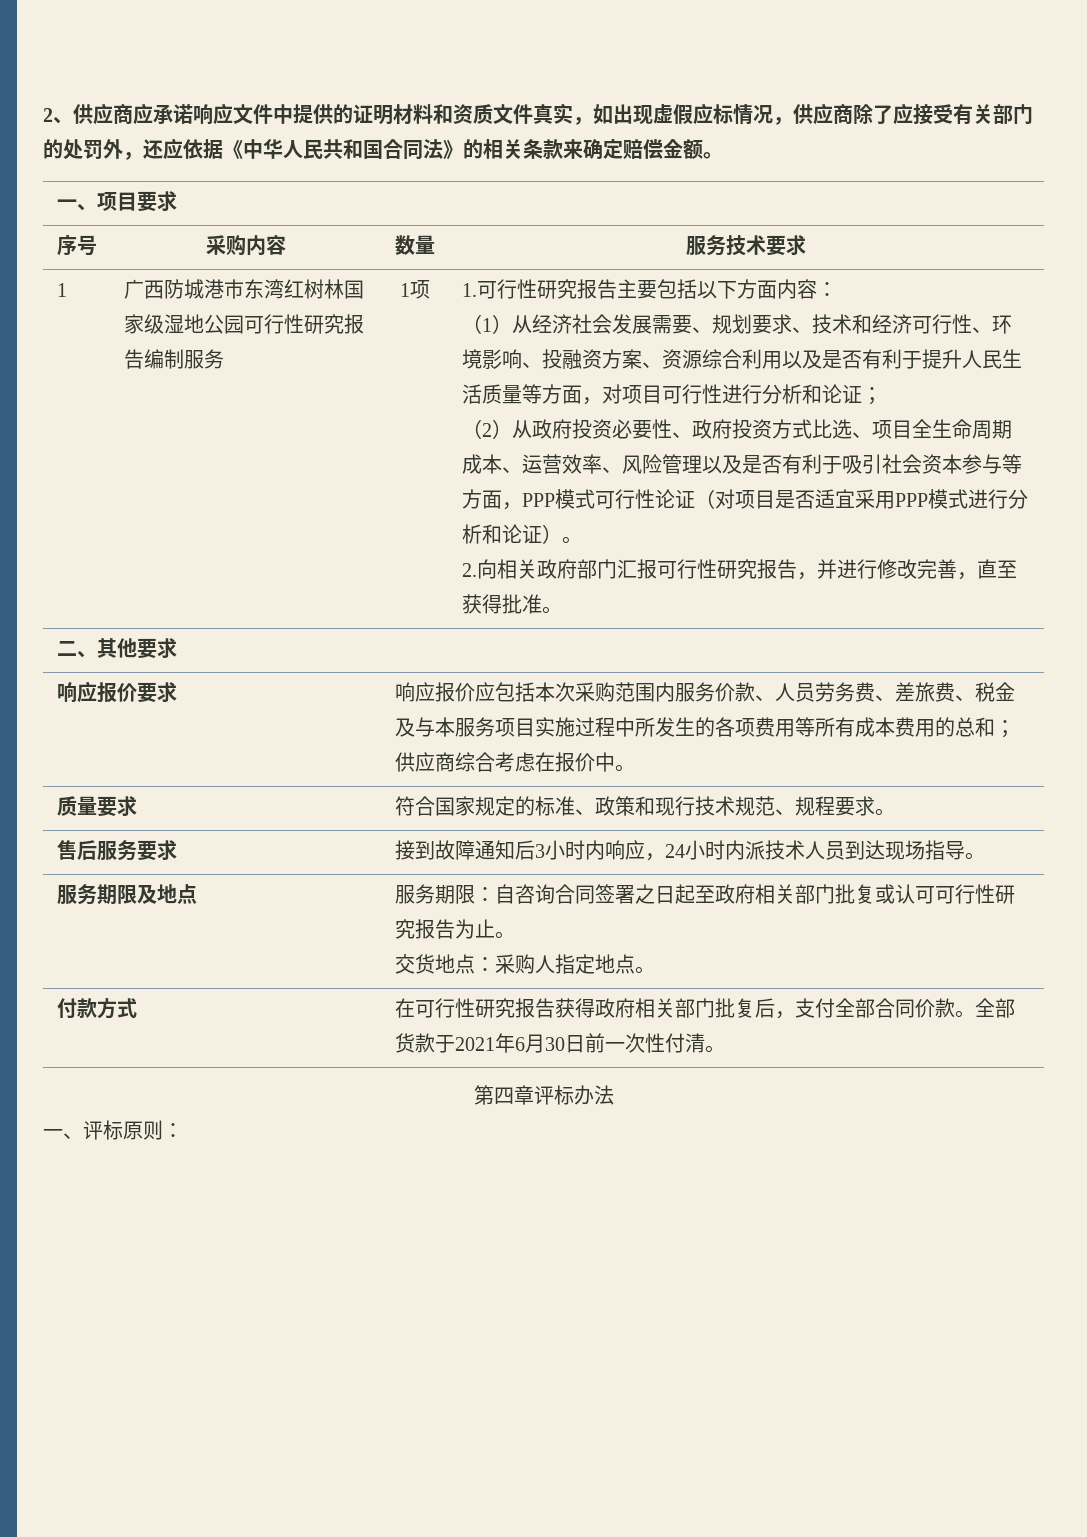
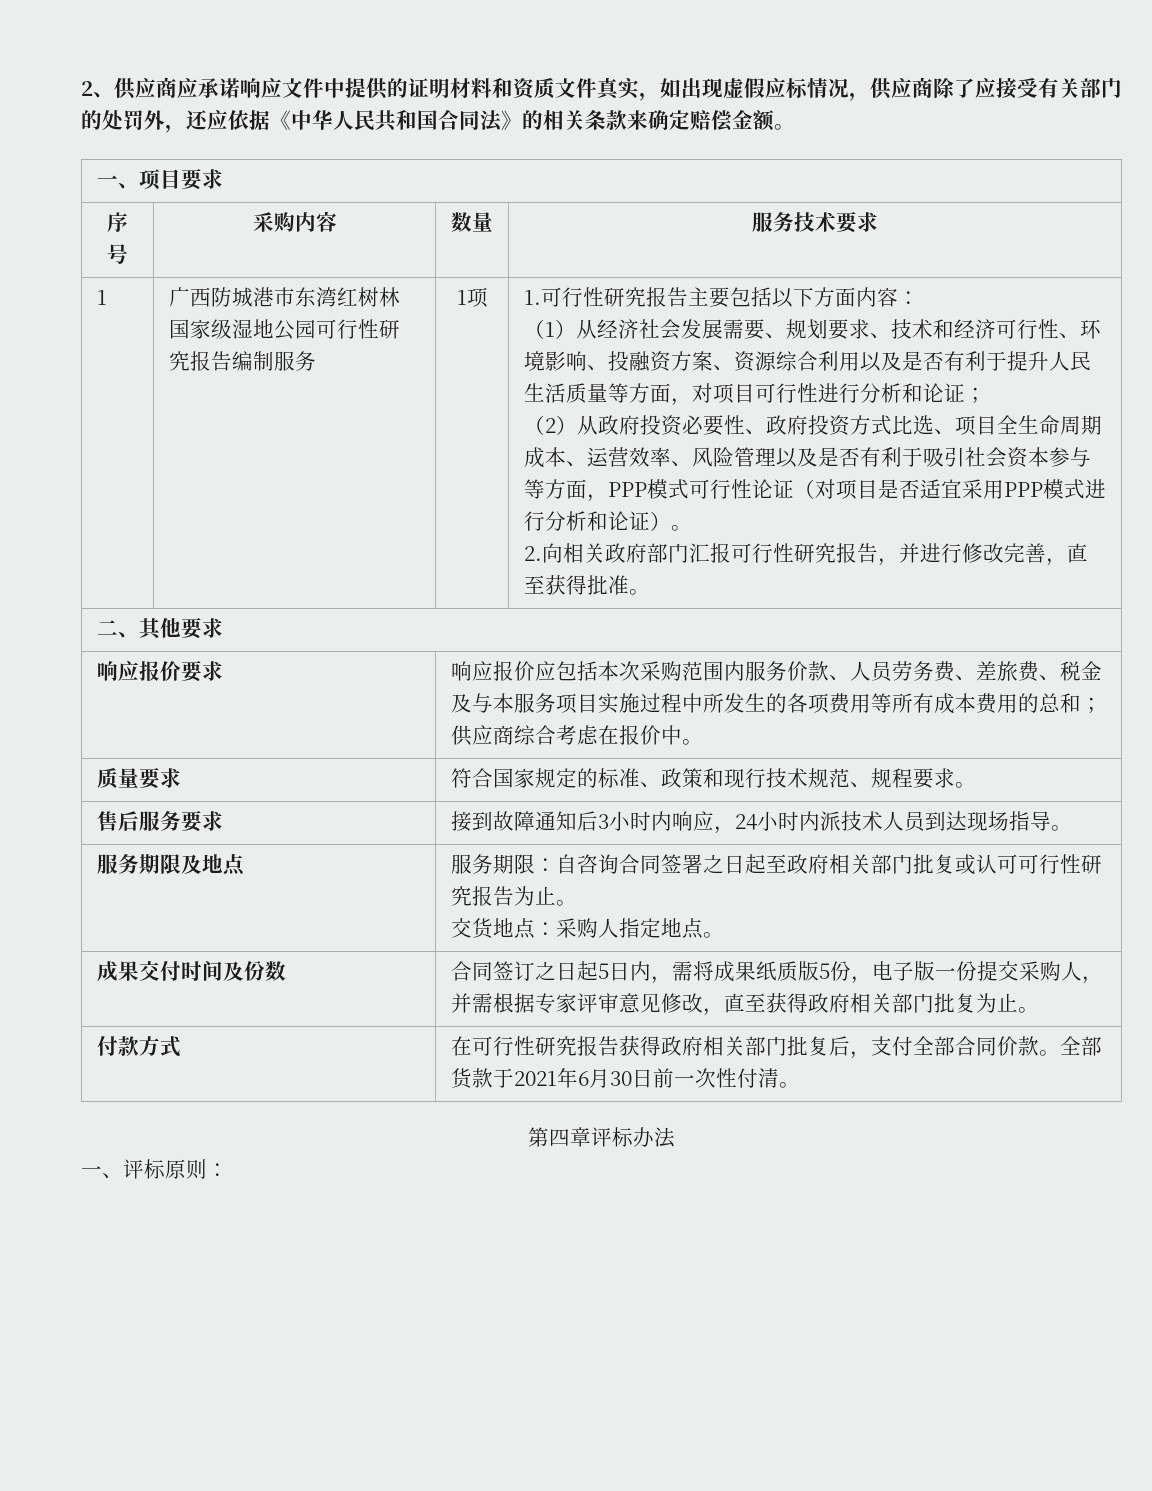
(655, 970) none -> [96,960,286,981] [450,961,1103,984] [450,993,1039,1016] // 成果交付时间及份数 | 合同签订之日起5日内，需将成果纸质版5份，电子版一份提交采购人，并需根据专家评审意见修改，直至获得政府相关部门批复为止。

